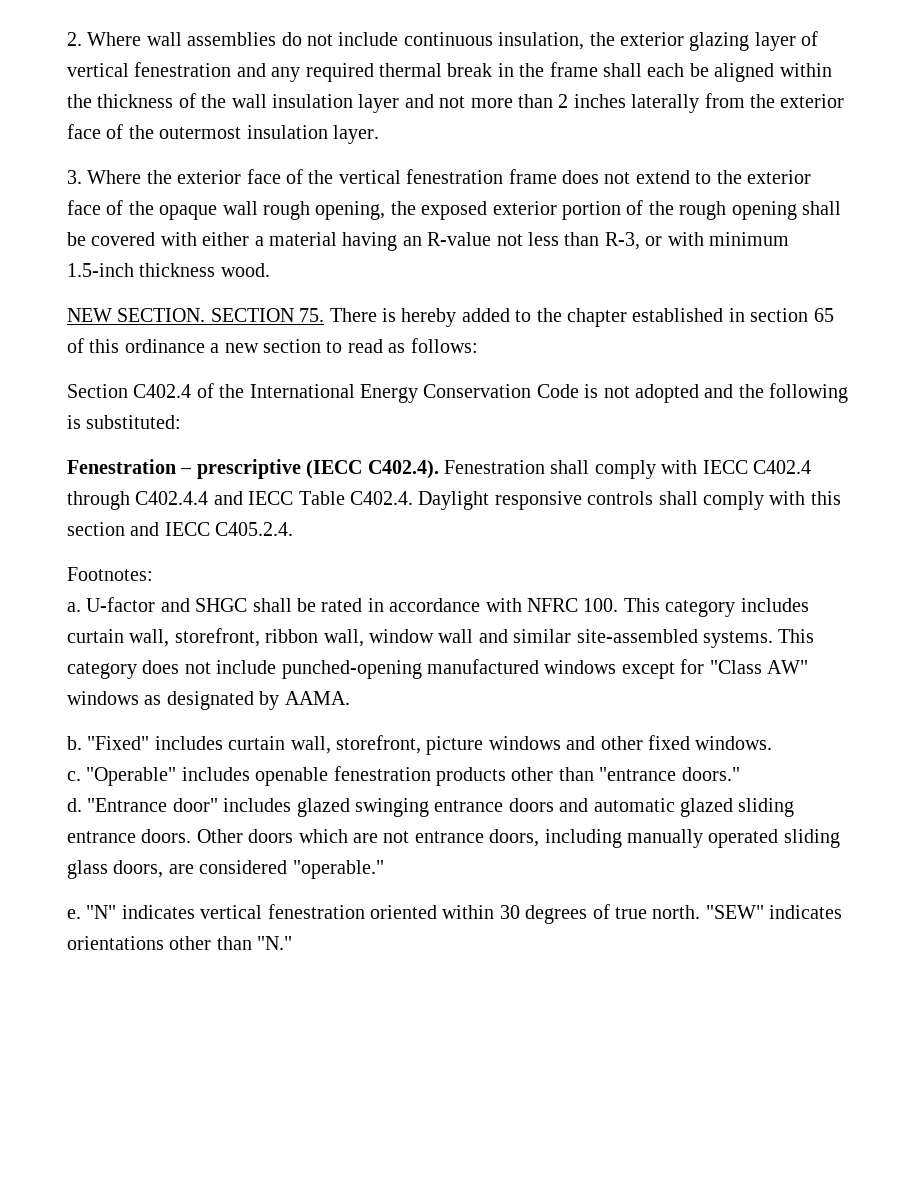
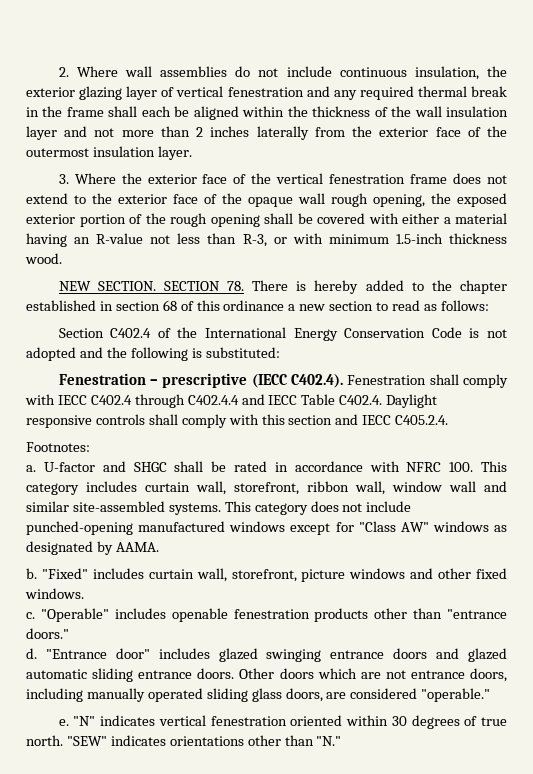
[299,308,325,322] 75. -> [227,281,245,291] 78.
[813,308,834,322] 65 -> [162,300,177,311] 68
[593,798,733,817] automatic glazed -> [468,648,508,662] [26,669,87,679] glazed automatic

